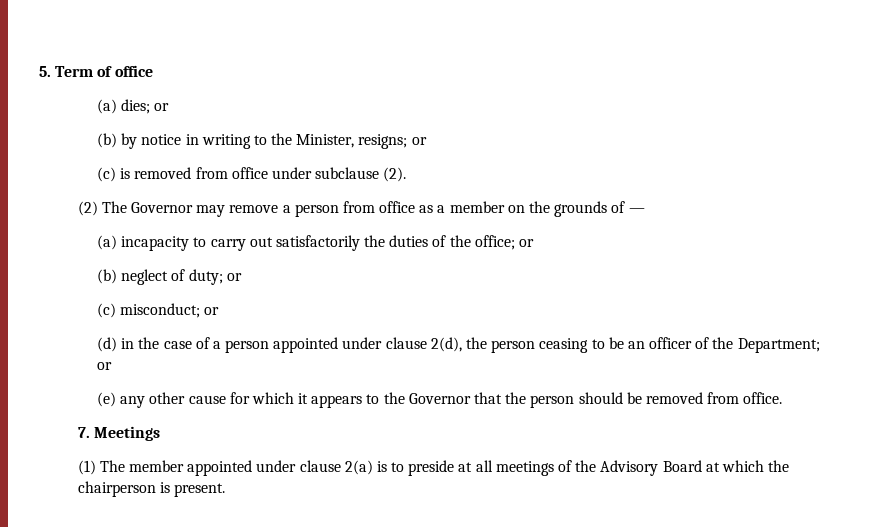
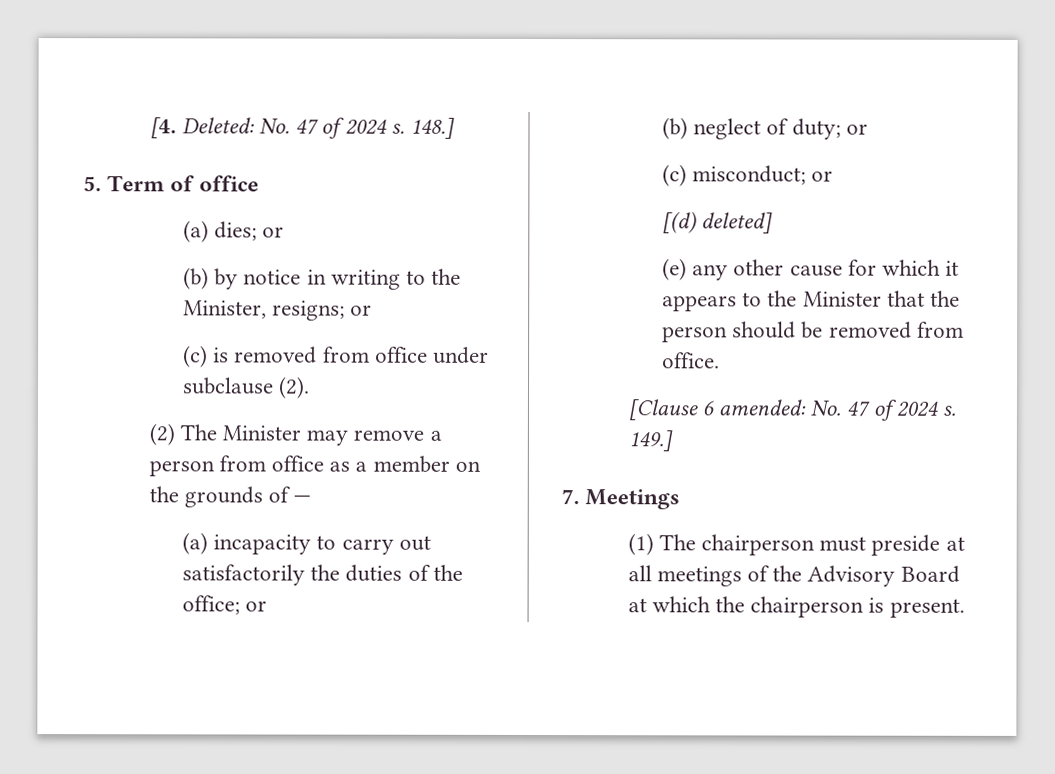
(39, 71) none -> [149,117,456,139] [4. Deleted: No. 47 of 2024 s. 148.] //
[131,202,194,213] Governor -> [222,425,302,441] Minister
[96,337,820,353] [96,362,112,370] (d) in the case of a person appointed under clause 2(d), the person ceasing to be an officer of the Department; or -> [661,211,774,234] [(d) deleted]
[408,393,471,404] Governor -> [802,291,882,307] Minister
[77,426,160,441] [77,460,405,476] 7. Meetings // (1) The member appointed under clause 2(a) is to -> [627,399,957,421] [627,430,673,452] [561,489,681,510] [627,533,867,556] [Clause 6 amended: No. 47 of 2024 s. 149.] // 7. Meetings // (1) The chairperson must

